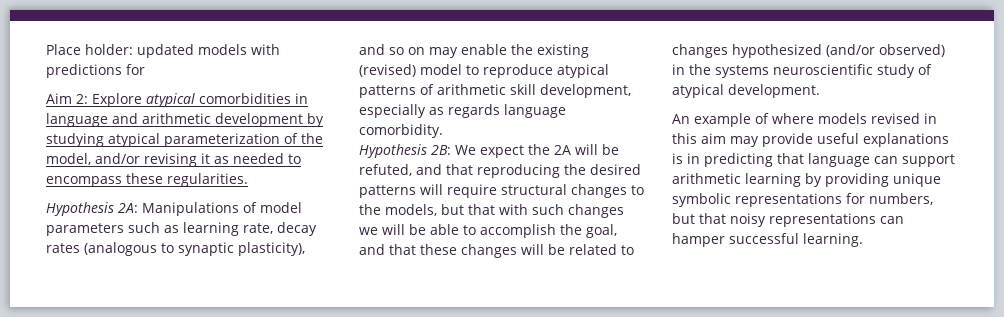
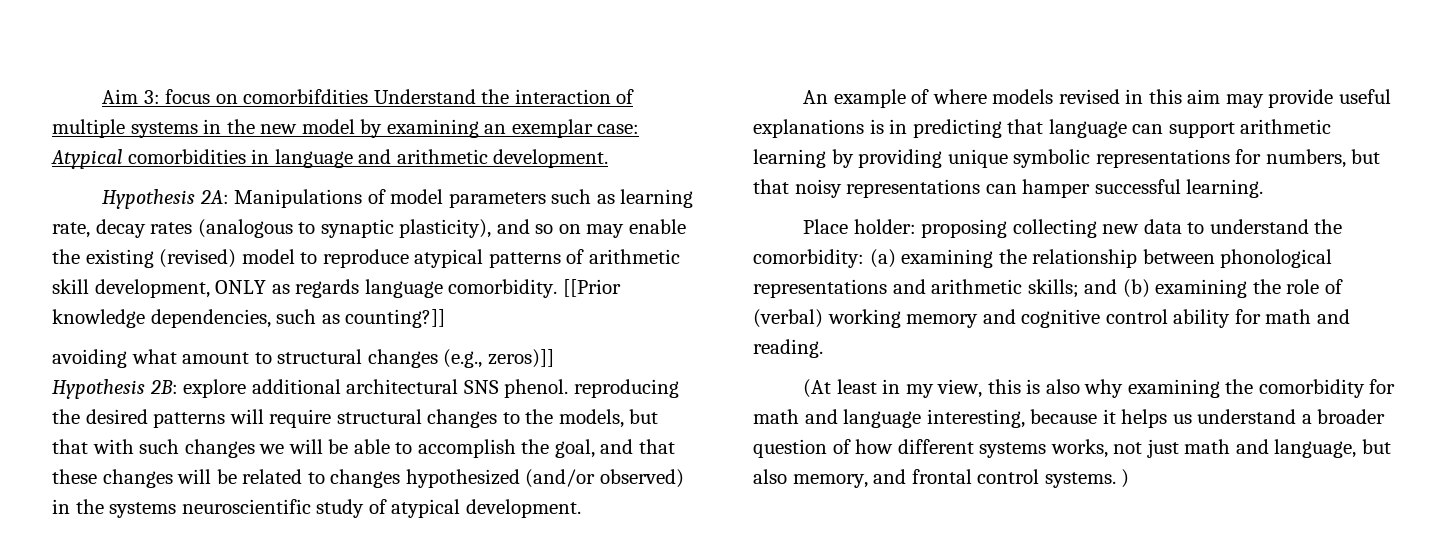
[46,44,280,58] [46,64,145,78] [46,93,195,107] Place holder: updated models with predictions for // Aim 2: Explore atypical -> [102,89,635,104] [52,119,640,138] [51,149,122,169] Aim 3: focus on comorbifdities Understand the interaction of multiple systems in the new model by examining an exemplar case: Atypical
[215,113,324,127] [46,133,323,147] [46,153,301,167] [46,173,248,187] development by studying atypical parameterization of the model, and/or revising it as needed to encompass these regularities. -> [493,149,609,168] development.
[359,104,426,118] especially -> [215,280,267,294] ONLY
[359,144,619,158] [359,164,473,176] // Hypothesis 2B: We expect the 2A will be refuted, and that -> [562,279,621,297] [52,309,446,328] [52,349,554,368] [52,379,569,399] [[Prior knowledge dependencies, such as counting?]] // avoiding what amount to structural changes (e.g., zeros)]] // Hypothesis 2B: explore additional architectural SNS phenol.
(863, 240) none -> [803,219,1343,238] [753,249,1333,268] [753,279,1343,298] [753,309,1350,328] [753,339,823,358] [803,379,1396,398] [753,409,1386,428] [753,439,1391,458] [753,469,1130,488] // Place holder: proposing collecting new data to understand the comorbidity: (a) examining the relationship between phonological representations and arithmetic skills; and (b) examining the role of (verbal) working memory and cognitive control ability for math and reading. // (At least in my view, this is also why examining the comorbidity for math and language interesting, because it helps us understand a broader question of how different systems works, not just math and language, but also memory, and frontal control systems. )

